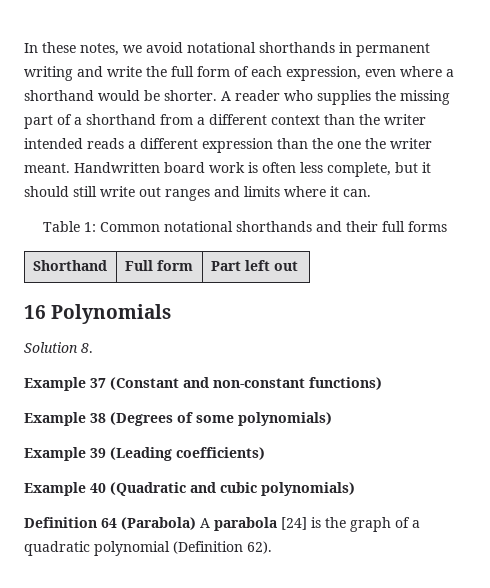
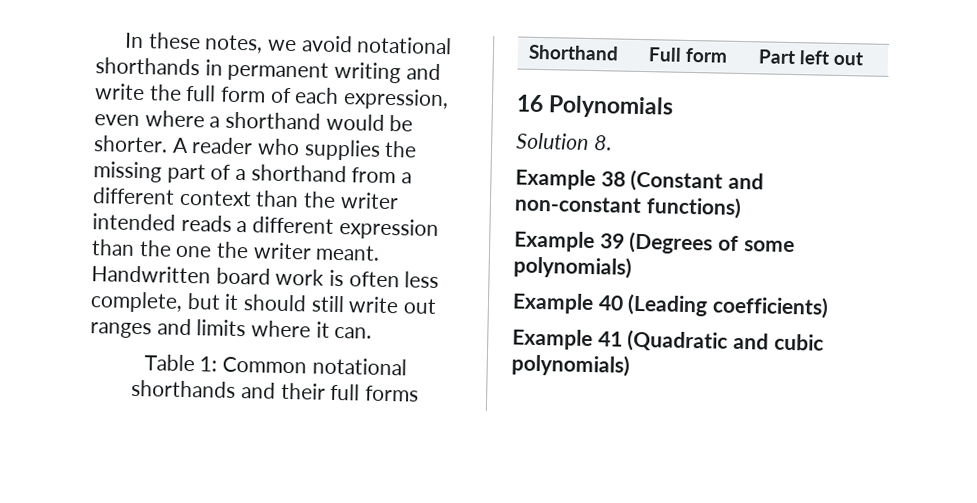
[90,378,106,388] 37 -> [600,171,626,187] 38
[90,413,106,423] 38 -> [599,233,625,249] 39
[90,448,106,458] 39 -> [597,295,624,311] 40
[90,483,106,493] 40 -> [597,331,623,347] 41
[24,517,420,532] [24,541,272,556] // Definition 64 (Parabola) A parabola [24] is the graph of a quadratic polynomial (Definition 62). -> (630, 365) none

